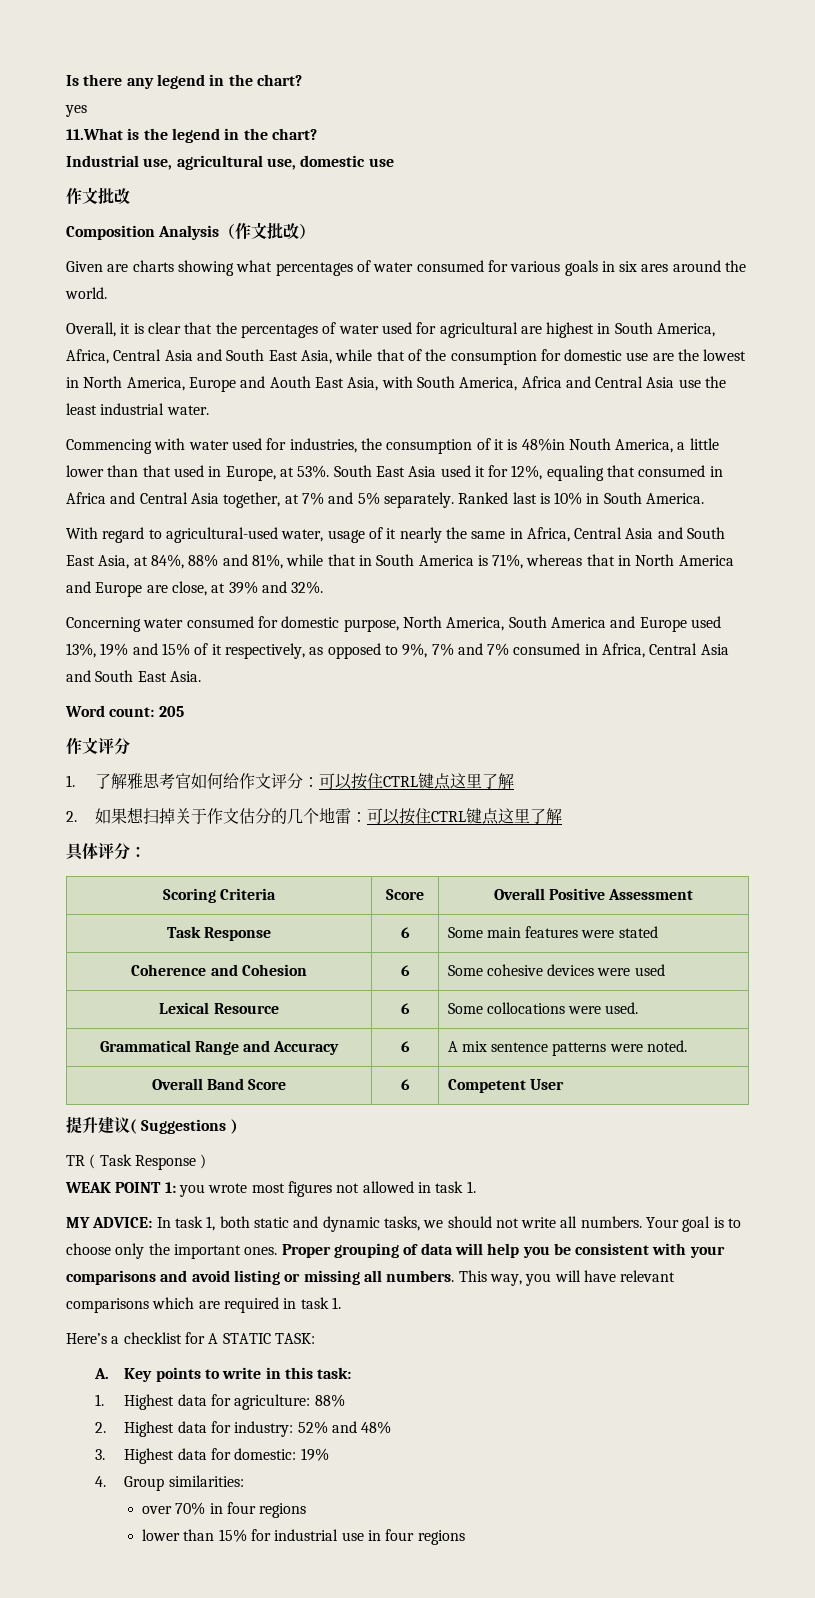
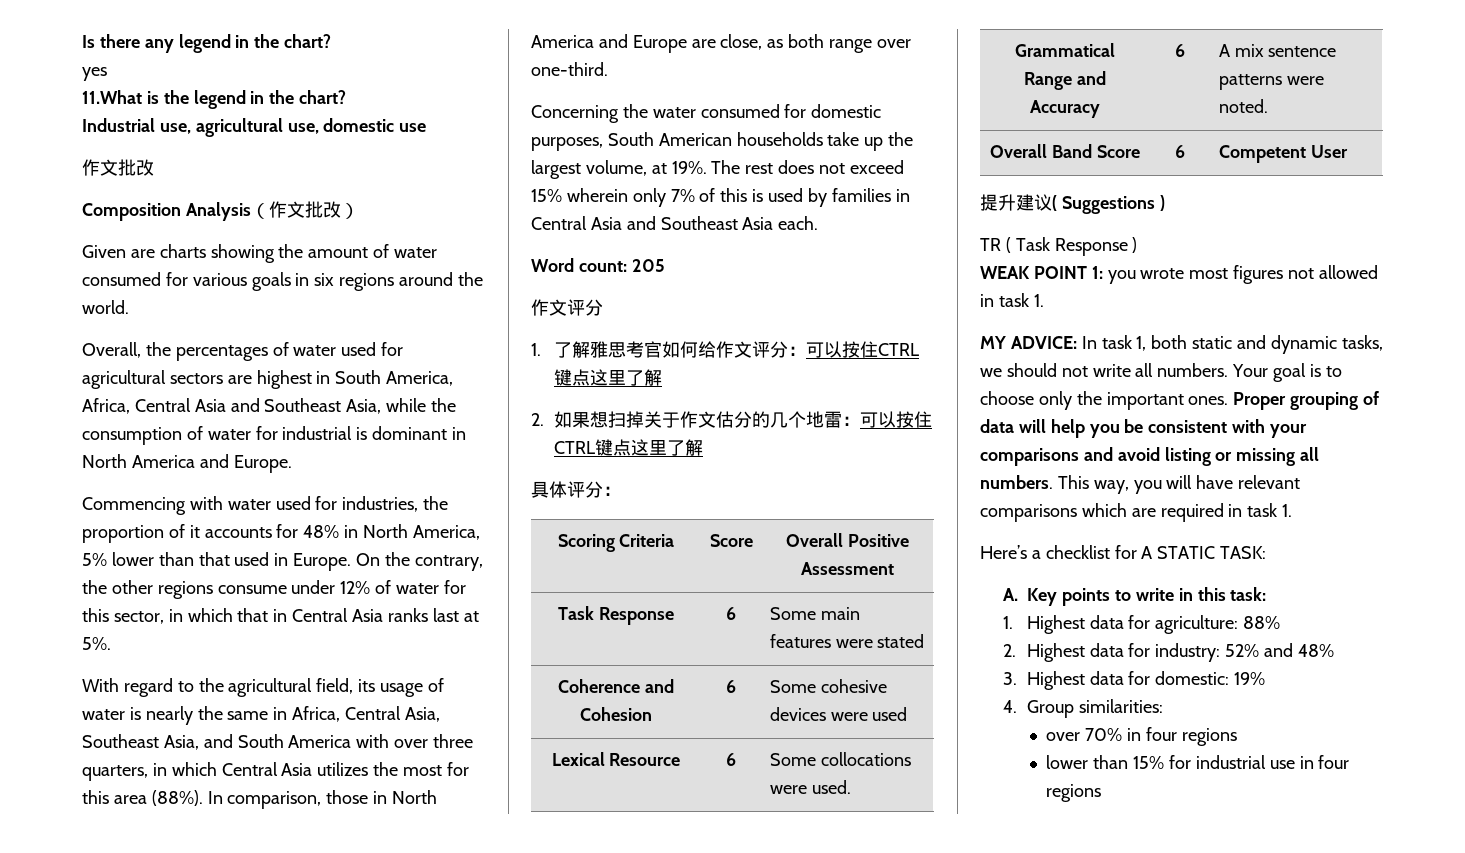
[236,260,353,276] what percentages -> [278,244,369,258] the amount
[641,264,669,272] ares -> [339,273,395,291] regions
[120,322,213,334] it is clear that -> (141, 350) none
(518, 330) none -> [169,373,223,384] sectors
[226,349,747,365] [66,376,727,392] [66,403,209,415] South East Asia, while that of the consumption for domestic use are the lowest in North America, Europe and Aouth East Asia, with South America, Africa and Central Asia use the least industrial water. -> [264,398,457,414] [82,426,467,445] [82,454,292,473] Southeast Asia, while the consumption of water for industrial is dominant in North America and Europe.
[386,438,719,454] consumption of it is 48%in Nouth America, a little -> [82,524,480,543] [82,553,107,566] proportion of it accounts for 48% in North America, 5%
[225,465,723,481] [66,492,705,508] [66,527,397,543] Europe, at 53%. South East Asia used it for 12%, equaling that consumed in Africa and Central Asia together, at 7% and 5% separately. Ranked last is 10% in South America. // With regard to agricultural-used water, usage of it -> [293,552,483,571] [82,580,466,599] [82,608,479,624] [82,637,111,650] [82,678,444,697] [82,707,141,720] Europe. On the contrary, the other regions consume under 12% of water for this sector, in which that in Central Asia ranks last at 5%. // With regard to the agricultural field, its usage of water is
[625,527,726,539] [66,554,615,569] Asia and South East Asia, at 84%, 88% and 81%, while that in South America is 71%, whereas that -> [404,707,440,722] [82,734,474,750] [82,762,469,781] [82,790,369,809] Asia, Southeast Asia, and South America with over three quarters, in which Central Asia utilizes the most for this area (88%). In comparison, those
[211,581,324,594] at 39% and 32%. -> [767,34,911,53] [531,62,608,76] as both range over one-third.
(141, 624) none -> [622,104,648,118] the
[343,616,721,632] [66,643,729,659] [66,670,201,682] purpose, North America, South America and Europe used 13%, 19% and 15% of it respectively, as opposed to 9%, 7% and 7% consumed in Africa, Central Asia and South East Asia. -> [531,132,914,151] [531,160,904,179] [531,188,910,207] [531,216,819,230] purposes, South American households take up the largest volume, at 19%. The rest does not exceed 15% wherein only 7% of this is used by families in Central Asia and Southeast Asia each.

